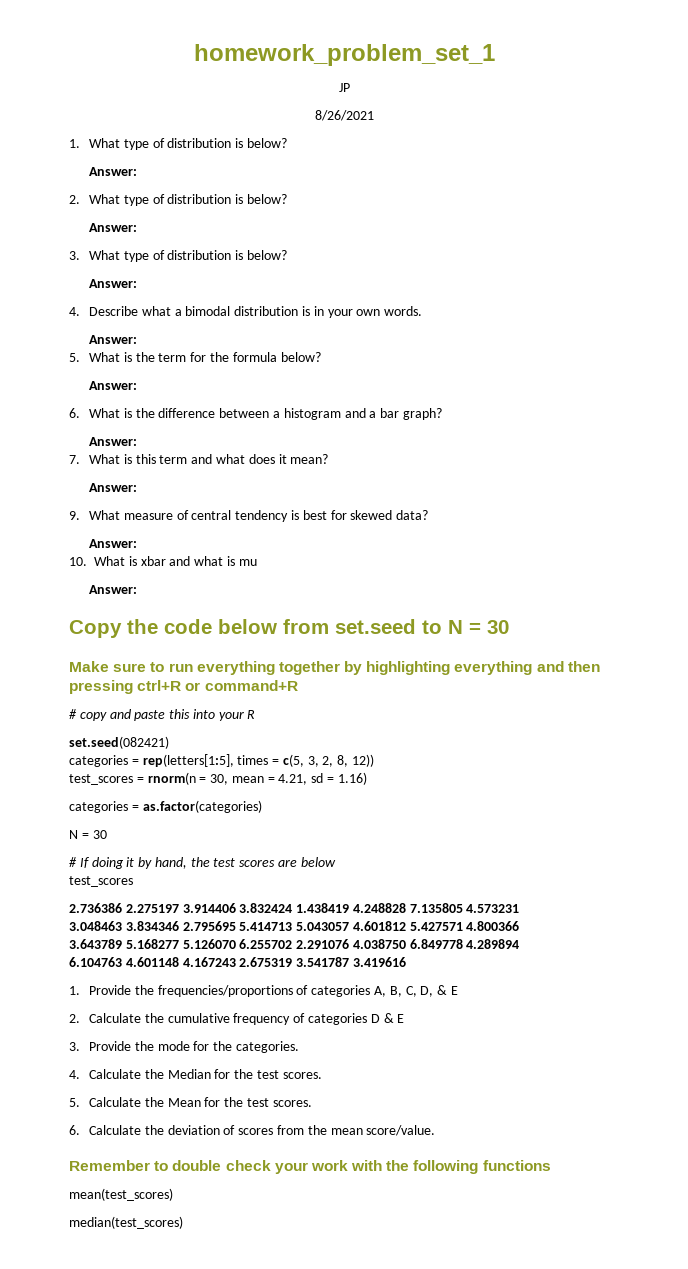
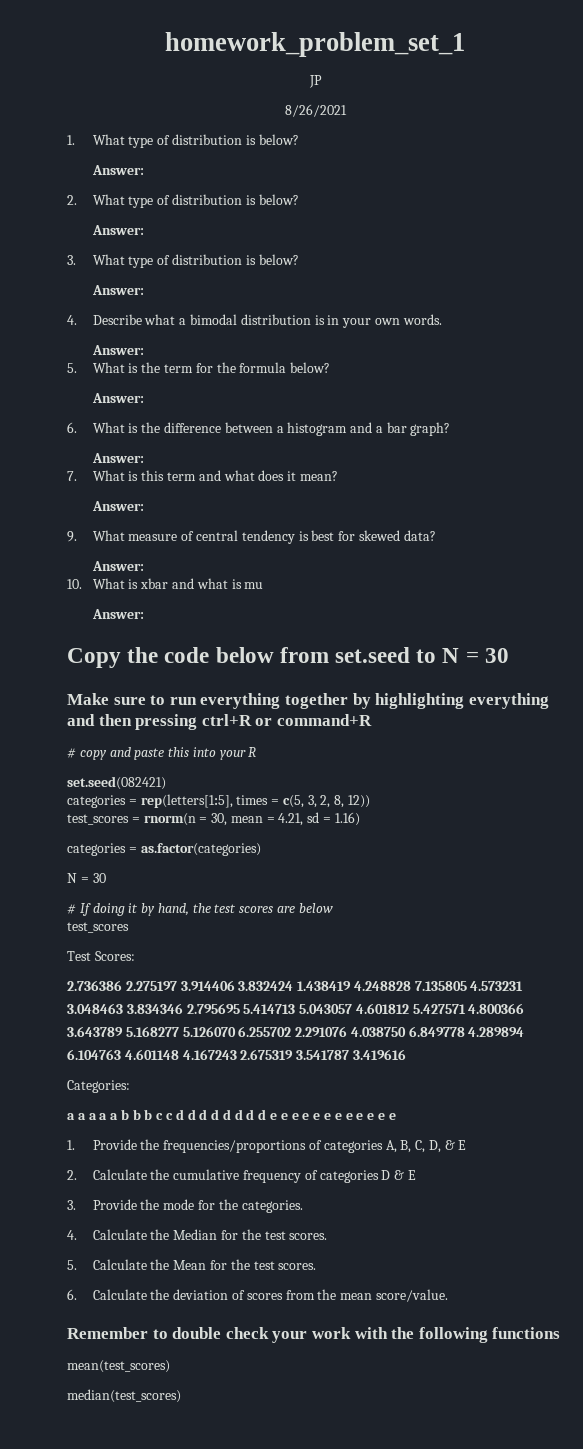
(133, 881) none -> [67,951,135,961] // Test Scores:
(406, 962) none -> [67,1080,130,1093] [67,1109,396,1120] // Categories: // a a a a a b b b c c d d d d d d d d e e e e e e e e e e e e

